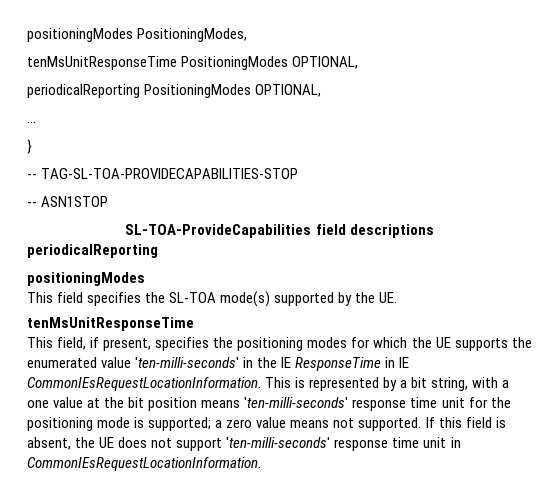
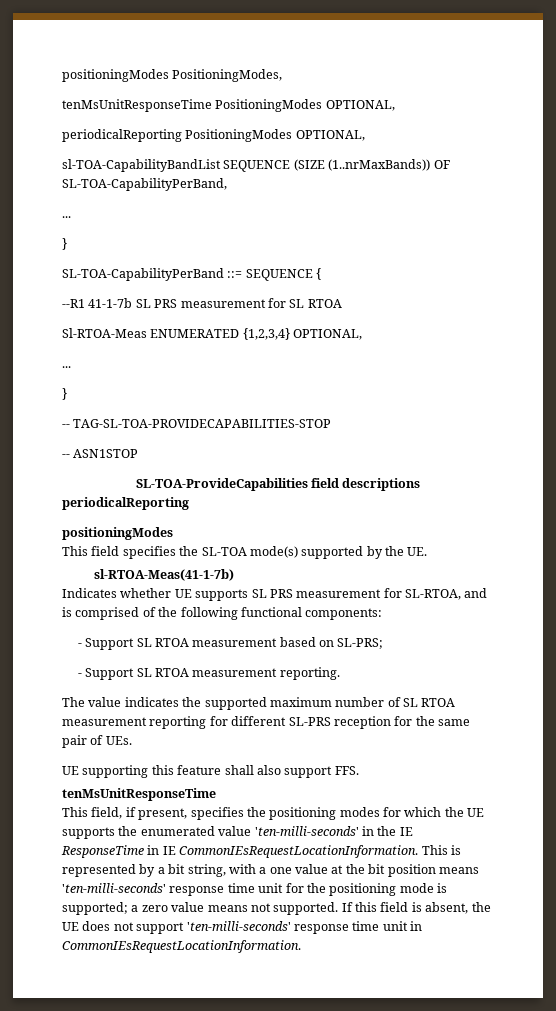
(322, 90) none -> [62,159,450,172] [62,178,227,191] [62,216,71,218] [62,238,67,250] [62,268,322,281] [62,298,342,308] [62,328,363,340] // sl-TOA-CapabilityBandList SEQUENCE (SIZE (1..nrMaxBands)) OF SL-TOA-CapabilityPerBand, // ... // } // SL-TOA-CapabilityPerBand ::= SEQUENCE { // --R1 41-1-7b SL PRS measurement for SL RTOA // Sl-RTOA-Meas ENUMERATED {1,2,3,4} OPTIONAL,
(398, 297) none -> [93,569,234,581] [62,588,488,601] [62,607,383,620] [77,637,384,650] [77,667,340,680] [62,697,456,710] [62,716,470,729] [62,735,132,748] [62,765,359,778] // sl-RTOA-Meas(41-1-7b) // Indicates whether UE supports SL PRS measurement for SL-RTOA, and is comprised of the following functional components: // - Support SL RTOA measurement based on SL-PRS; // - Support SL RTOA measurement reporting. // The value indicates the supported maximum number of SL RTOA measurement reporting for different SL-PRS reception for the same pair of UEs. // UE supporting this feature shall also support FFS.

